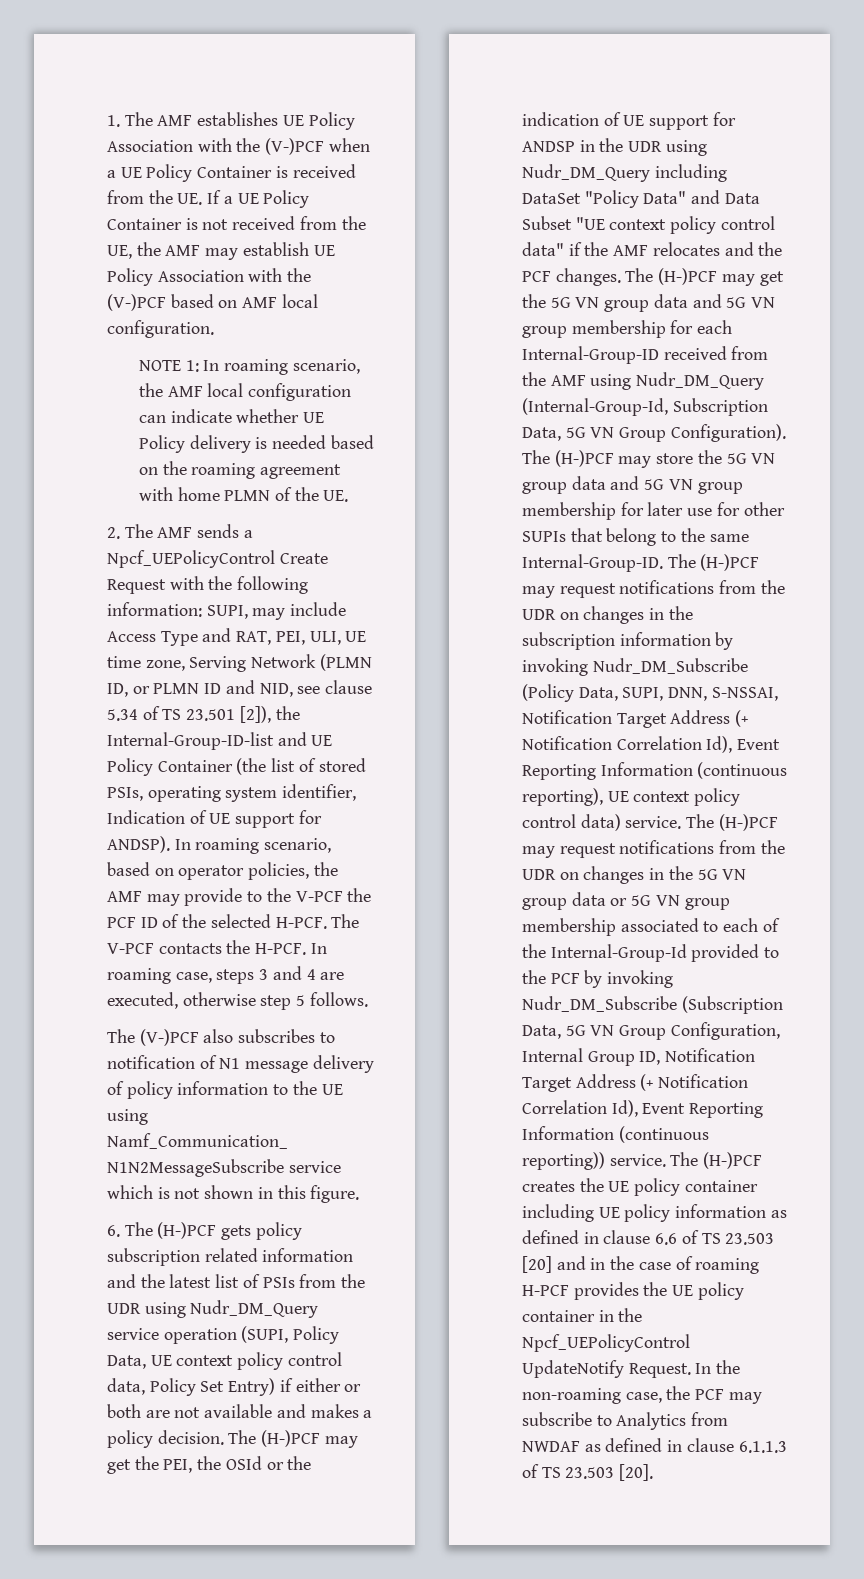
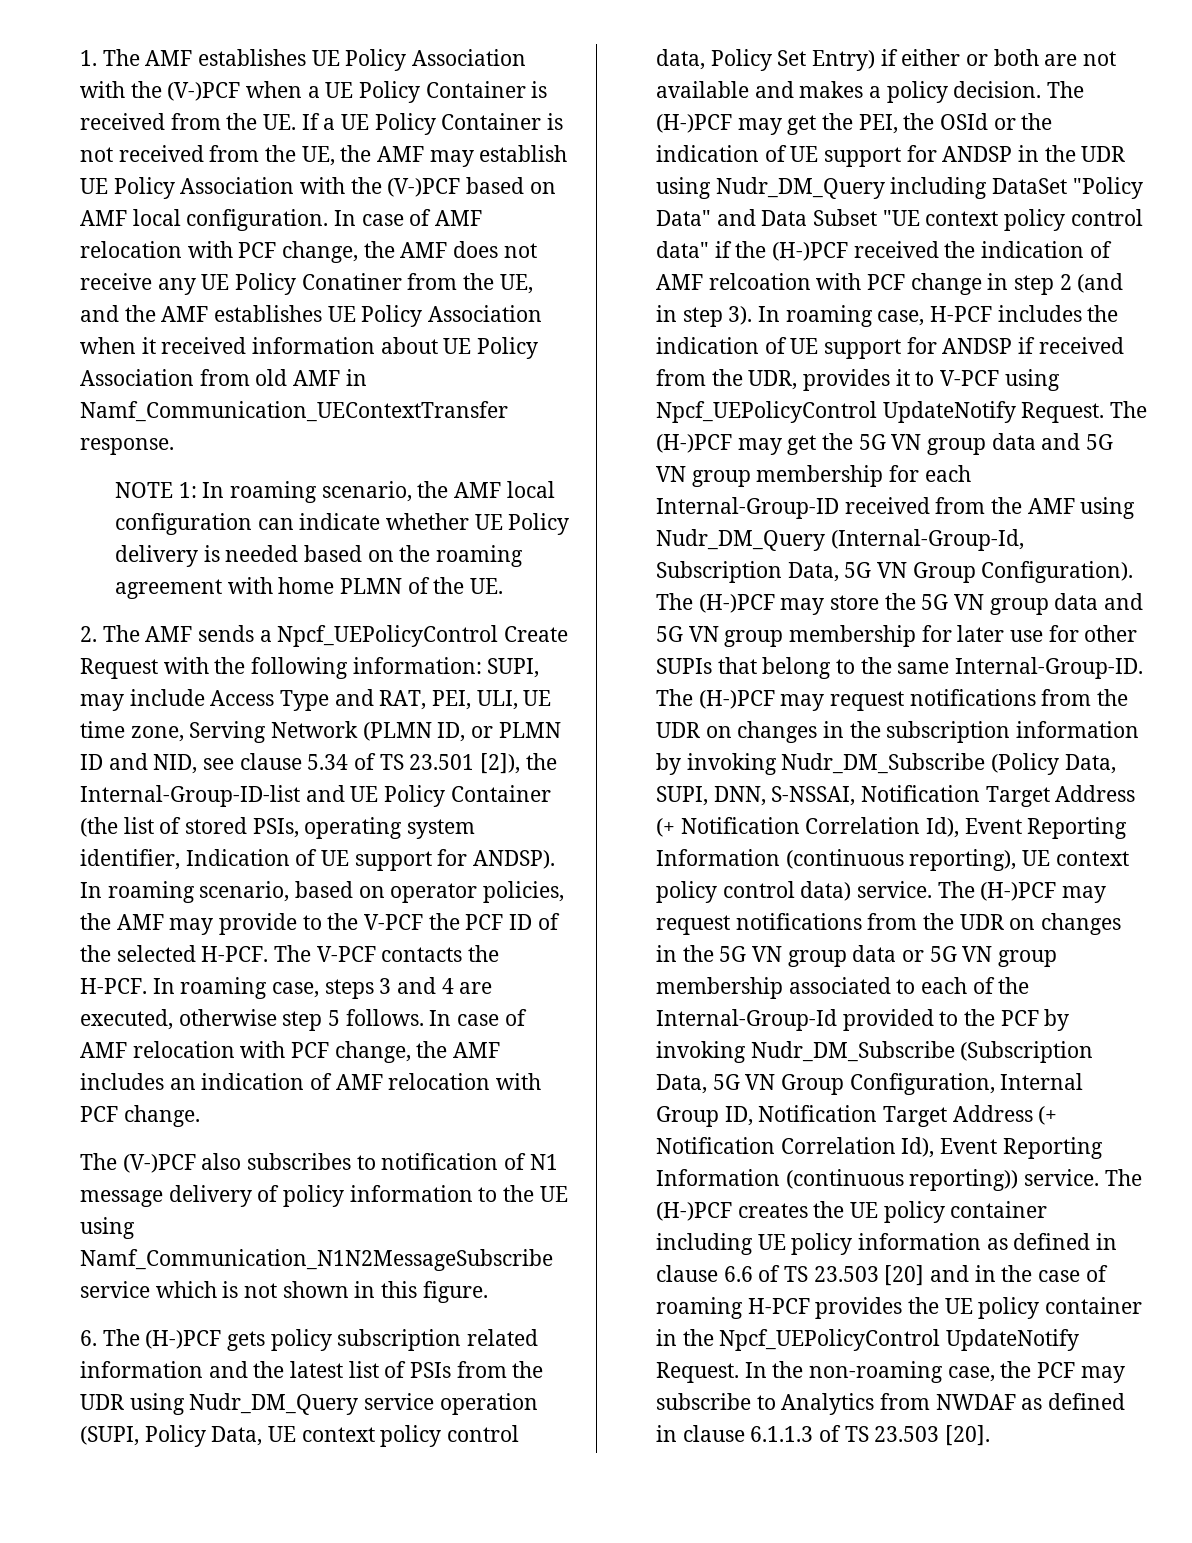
(214, 329) none -> [333,209,482,226] [79,241,537,263] [79,273,533,295] [79,305,542,327] [79,337,538,359] [79,369,367,386] [79,401,508,422] [79,438,174,455] In case of AMF relocation with PCF change, the AMF does not receive any UE Policy Conatiner from the UE, and the AMF establishes UE Policy Association when it received information about UE Policy Association from old AMF in Namf_Communication_UEContextTransfer response.
(368, 999) none -> [429,1009,527,1026] [79,1041,500,1063] [79,1073,541,1090] [79,1105,200,1127] In case of AMF relocation with PCF change, the AMF includes an indication of AMF relocation with PCF change.
[613,242,783,256] [521,268,621,286] AMF relocates and the PCF changes. -> [771,241,1112,261] [655,273,1124,295] [655,305,1119,327] [655,337,1124,359] [655,369,1060,391] [655,401,1105,423] (H-)PCF received the indication of AMF relcoation with PCF change in step 2 (and in step 3). In roaming case, H-PCF includes the indication of UE support for ANDSP if received from the UDR, provides it to V-PCF using Npcf_UEPolicyControl UpdateNotify Request.

